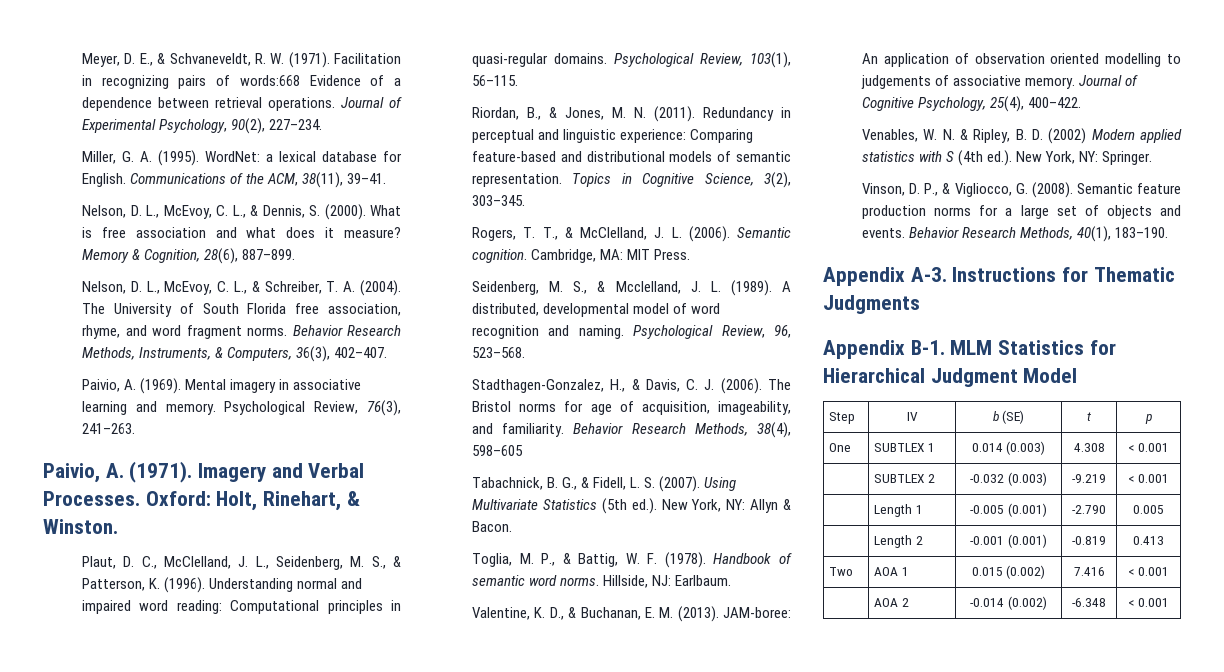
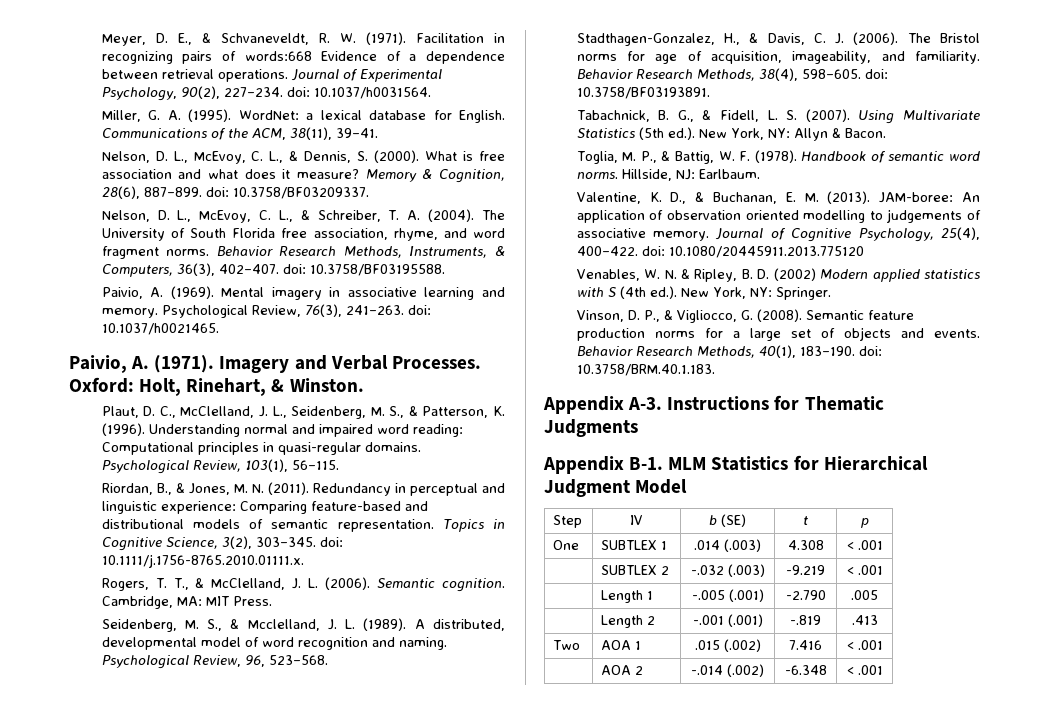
(323, 124) none -> [286,87,431,99] doi: 10.1037/h0031564.
(296, 254) none -> [205,187,369,199] doi: 10.3758/BF03209337.
(388, 352) none -> [282,264,445,276] doi: 10.3758/BF03195588.
(136, 428) none -> [407,305,431,315] [101,323,219,335] doi: 10.1037/h0021465.
(526, 200) none -> [319,537,343,547] [101,554,304,568] doi: 10.1111/j.1756-8765.2010.01111.x.
[472,445,524,456] 598–605 -> [801,69,888,79] [576,87,710,99] 598–605. doi: 10.3758/BF03193891.
(1082, 102) none -> [641,246,864,258] doi: 10.1080/20445911.2013.775120
(1169, 232) none -> [858,346,882,356] [576,364,715,376] doi: 10.3758/BRM.40.1.183.
[971,441,1046,455] 0.014 (0.003) -> [694,539,761,552] .014 (.003)
[1137,443,1169,452] 0.001 -> [857,540,883,550] .001
[970,472,1047,486] -0.032 (0.003) -> [690,564,765,577] -.032 (.003)
[1137,474,1169,483] 0.001 -> [857,565,883,575] .001
[970,503,1047,517] -0.005 (0.001) -> [691,589,764,602] -.005 (.001)
[1133,505,1164,514] 0.005 -> [851,590,878,600] .005
[970,534,1047,548] [1072,536,1106,545] [1133,536,1164,545] -0.001 (0.001) | -0.819 | 0.413 -> [692,614,763,627] [790,615,821,625] [851,615,878,625] -.001 (.001) | -.819 | .413
[971,565,1046,579] 0.015 (0.002) -> [694,639,761,652] .015 (.002)
[1137,567,1169,576] 0.001 -> [857,640,883,650] .001
[970,596,1047,610] -0.014 (0.002) -> [691,664,764,677] -.014 (.002)
[1137,598,1169,607] 0.001 -> [857,665,883,675] .001

